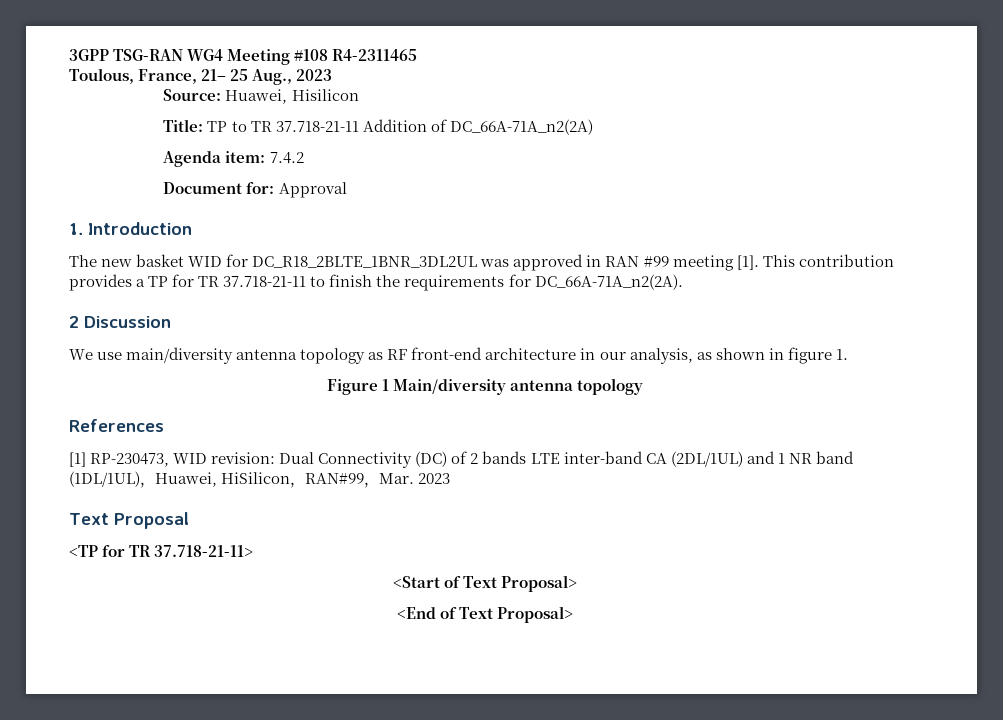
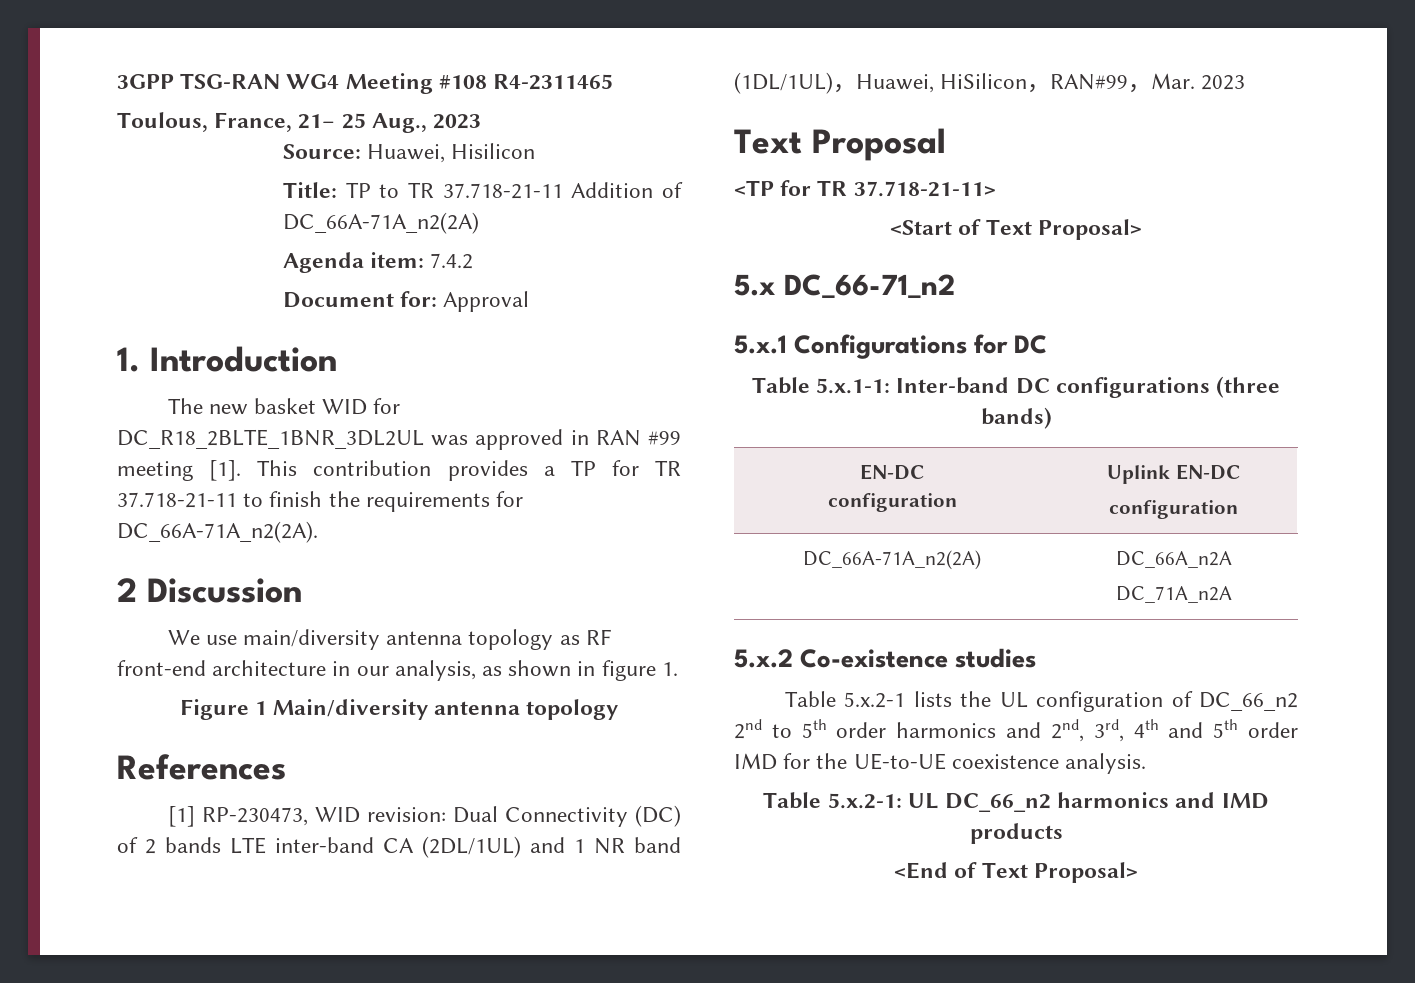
(578, 583) none -> [734,274,956,298] [734,334,1048,359] [751,376,1281,398] [980,407,1052,429] [860,464,924,480] [827,493,957,512] [1107,464,1240,484] [1109,500,1238,519] [803,550,981,570] [1115,551,1232,568] [1115,586,1232,603] [734,648,1037,668] [784,691,1298,712] [734,719,1298,742] [734,753,1147,774] [763,792,1269,812] [969,823,1063,844] // 5.x DC_66-71_n2 // 5.x.1 Configurations for DC // Table 5.x.1-1: Inter-band DC configurations (three bands) // EN-DC // configuration | Uplink EN-DC // configuration // DC_66A-71A_n2(2A) | DC_66A_n2A // DC_71A_n2A // 5.x.2 Co-existence studies // Table 5.x.2-1 lists the UL configuration of DC_66_n2 2nd to 5th order harmonics and 2nd, 3rd, 4th and 5th order IMD for the UE-to-UE coexistence analysis. // Table 5.x.2-1: UL DC_66_n2 harmonics and IMD products

